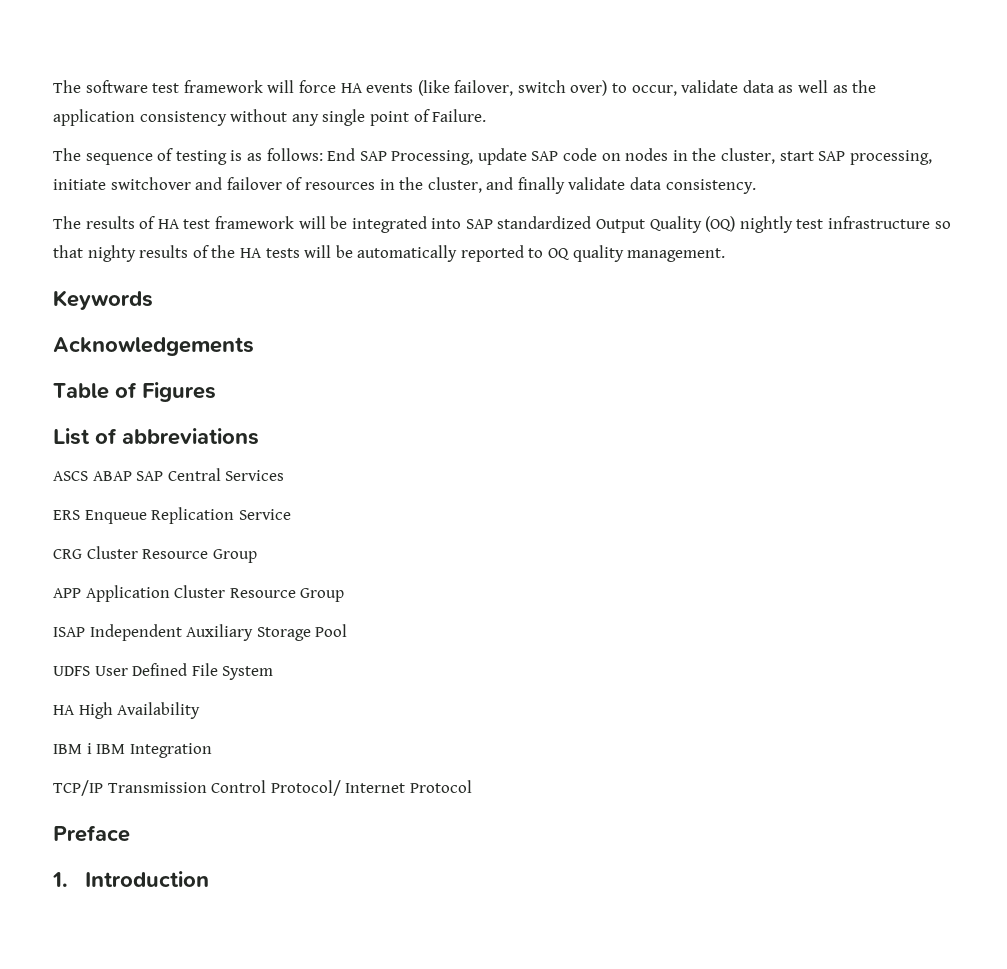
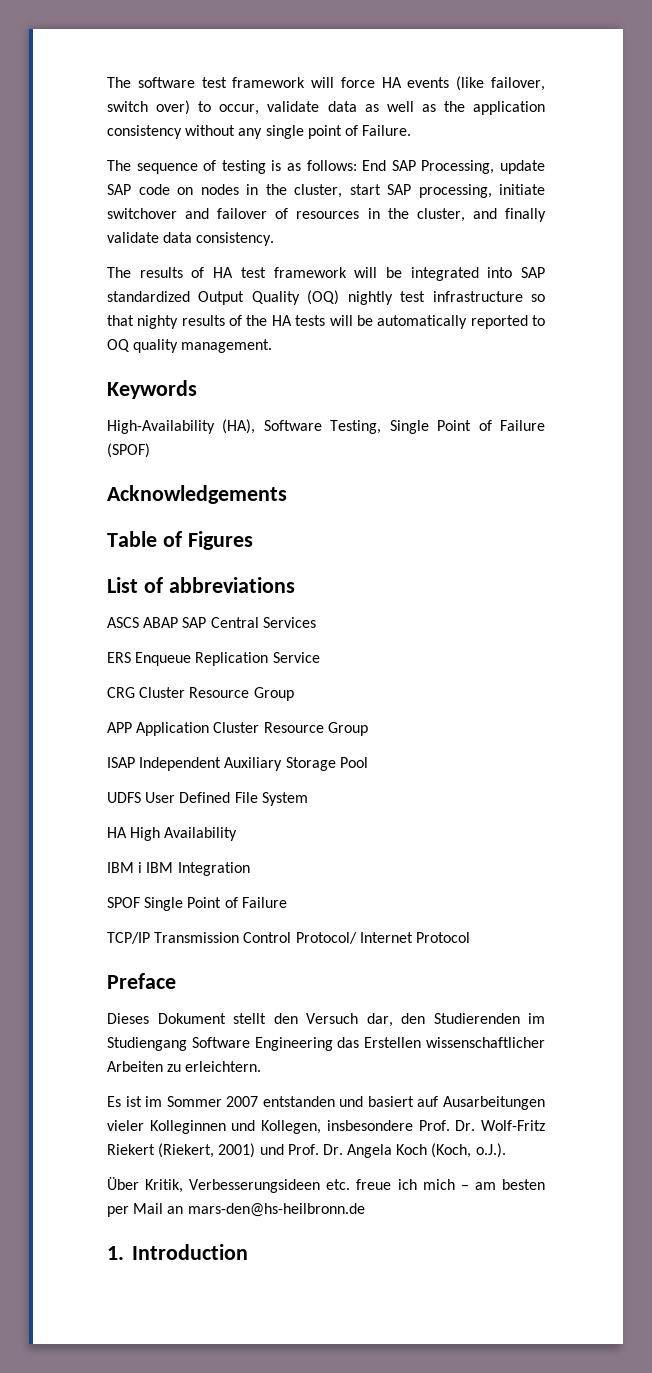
(153, 300) none -> [107,419,545,434] [107,443,150,458] // High-Availability (HA), Software Testing, Single Point of Failure (SPOF)
(212, 750) none -> [107,897,287,911] // SPOF Single Point of Failure
(130, 833) none -> [107,1013,545,1027] [107,1037,545,1051] [107,1061,262,1072] [107,1096,545,1110] [107,1120,545,1134] [107,1143,506,1158] [107,1177,545,1193] [107,1203,365,1217] // Dieses Dokument stellt den Versuch dar, den Studierenden im Studiengang Software Engineering das Erstellen wissenschaftlicher Arbeiten zu erleichtern. // Es ist im Sommer 2007 entstanden und basiert auf Ausarbeitungen vieler Kolleginnen und Kollegen, insbesondere Prof. Dr. Wolf-Fritz Riekert (Riekert, 2001) und Prof. Dr. Angela Koch (Koch, o.J.). // Über Kritik, Verbesserungsideen etc. freue ich mich – am besten per Mail an mars-den@hs-heilbronn.de

